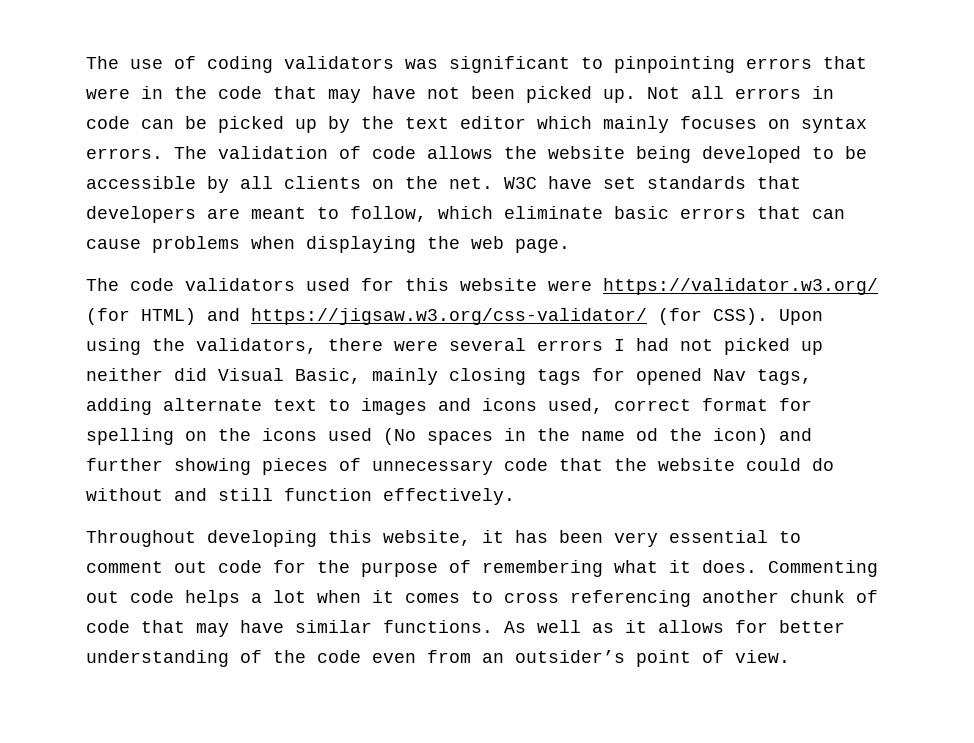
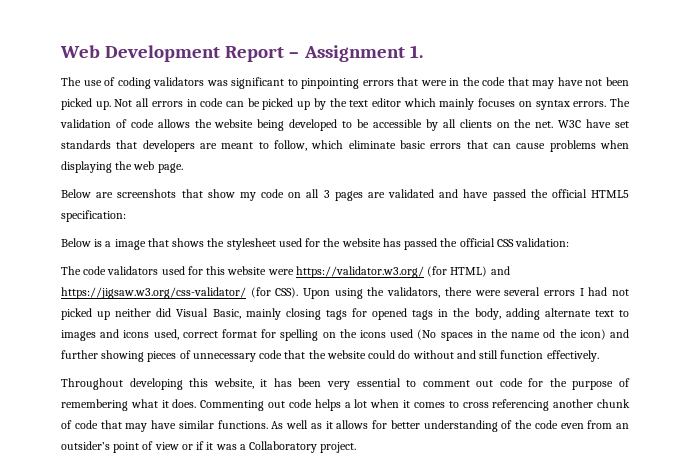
(86, 62) none -> [60,45,423,62] Web Development Report – Assignment 1. //
(570, 246) none -> [61,189,630,201] [61,210,126,222] [61,238,570,250] // Below are screenshots that show my code on all 3 pages are validated and have passed the official HTML5 specification: // Below is a image that shows the stylesheet used for the website has passed the official CSS validation:
[713,369,812,385] Nav tags, -> [412,308,501,320] tags in the body,
[735,650,790,663] view. -> [154,441,357,453] view or if it was a Collaboratory project.

